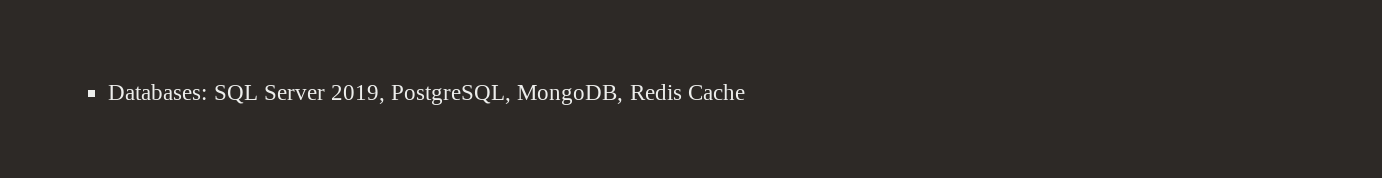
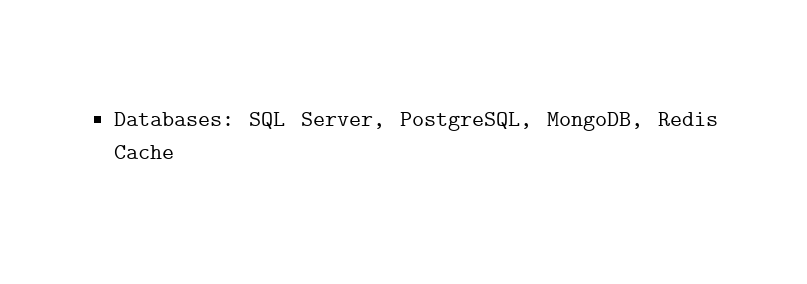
[263,85,385,104] Server 2019, -> [300,112,385,129] Server,

